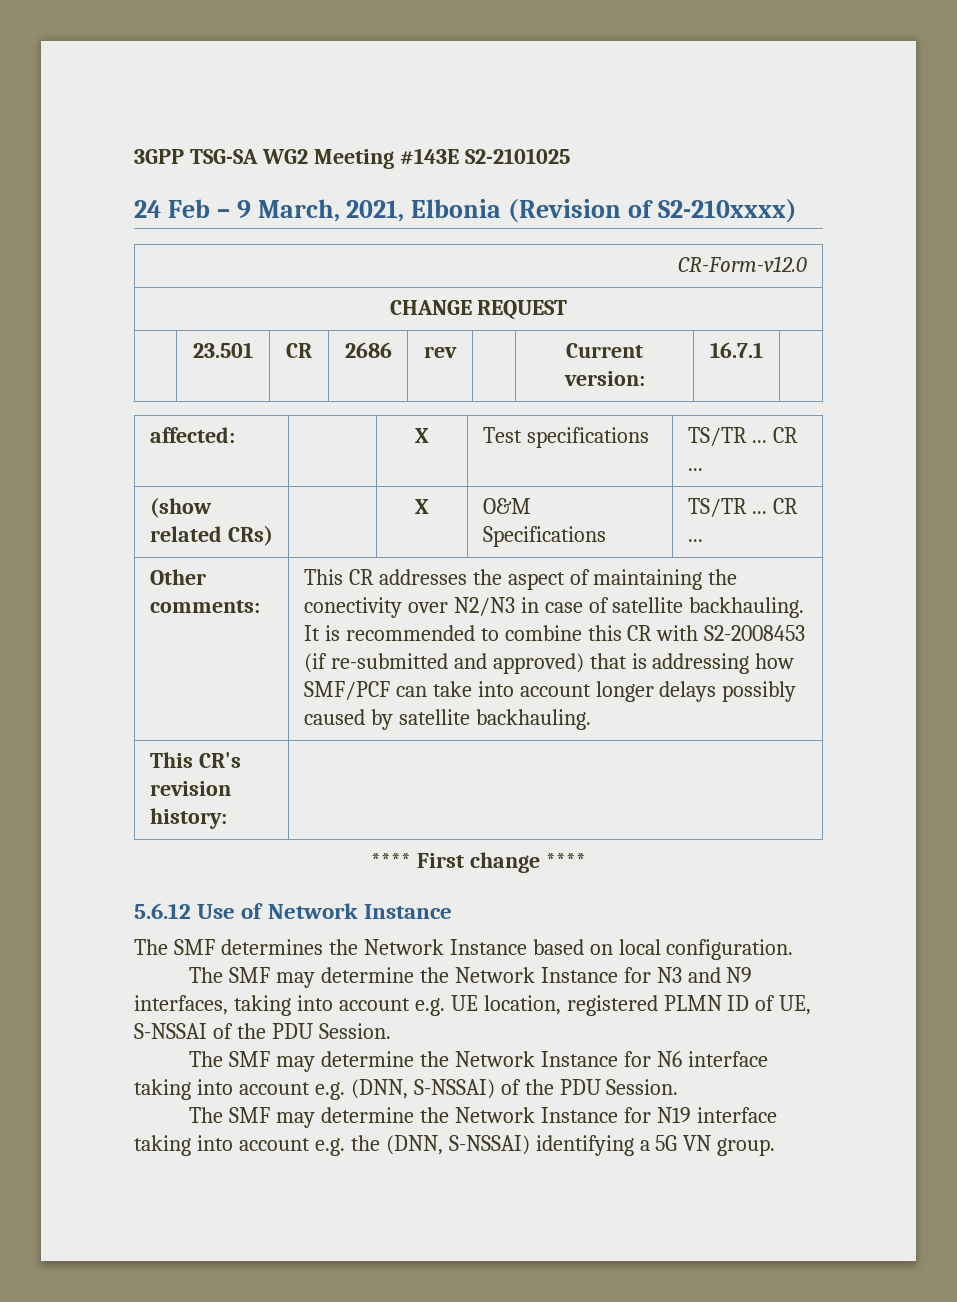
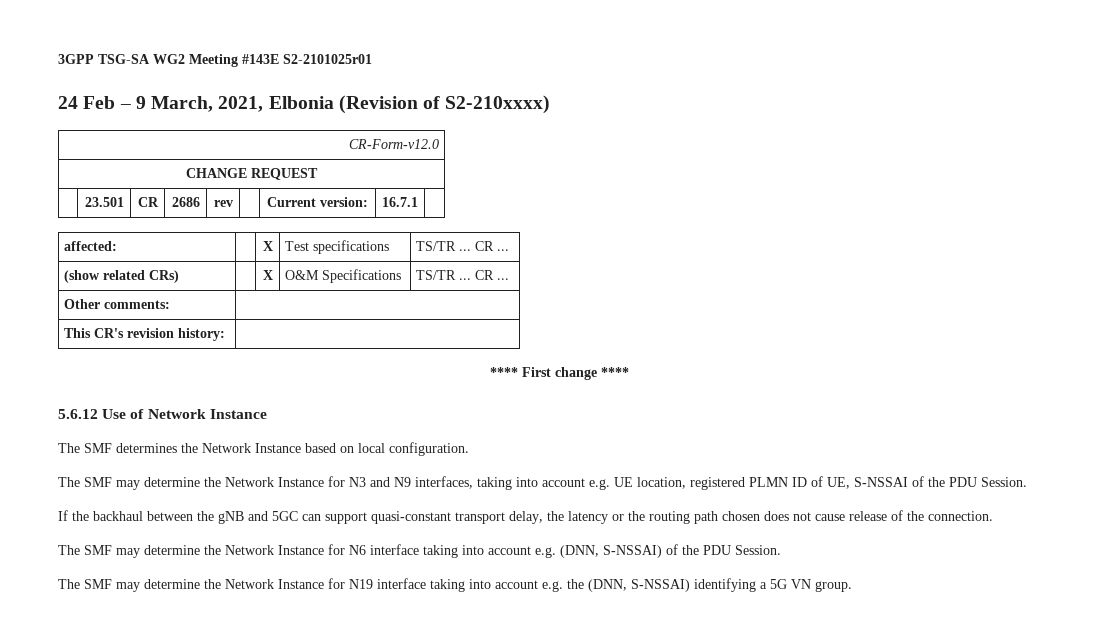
[464,148,570,164] S2-2101025 -> [283,54,372,64] S2-2101025r01
[303,569,738,590] [303,597,805,618] [303,625,806,641] [303,653,795,674] [303,681,797,702] [303,709,591,730] This CR addresses the aspect of maintaining the conectivity over N2/N3 in case of satellite backhauling. It is recommended to combine this CR with S2-2008453 (if re-submitted and approved) that is addressing how SMF/PCF can take into account longer delays possibly caused by satellite backhauling. -> (171, 304) none
(391, 1031) none -> [58,510,993,524] // If the backhaul between the gNB and 5GC can support quasi-constant transport delay, the latency or the routing path chosen does not cause release of the connection.

